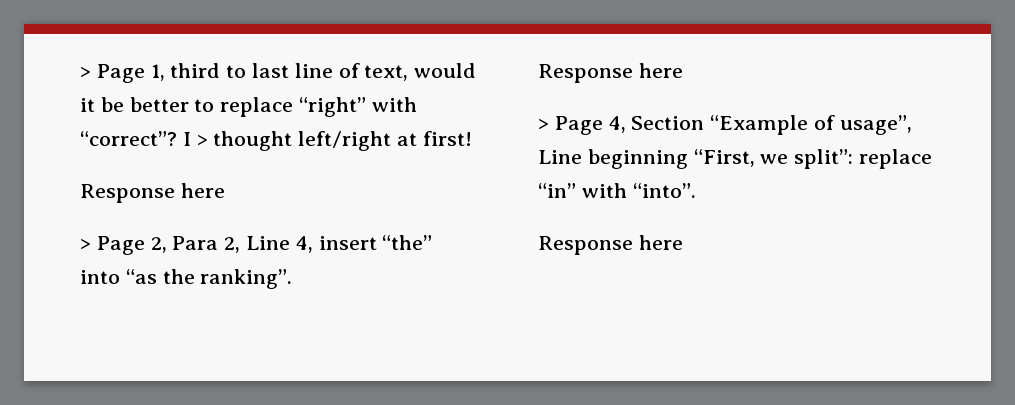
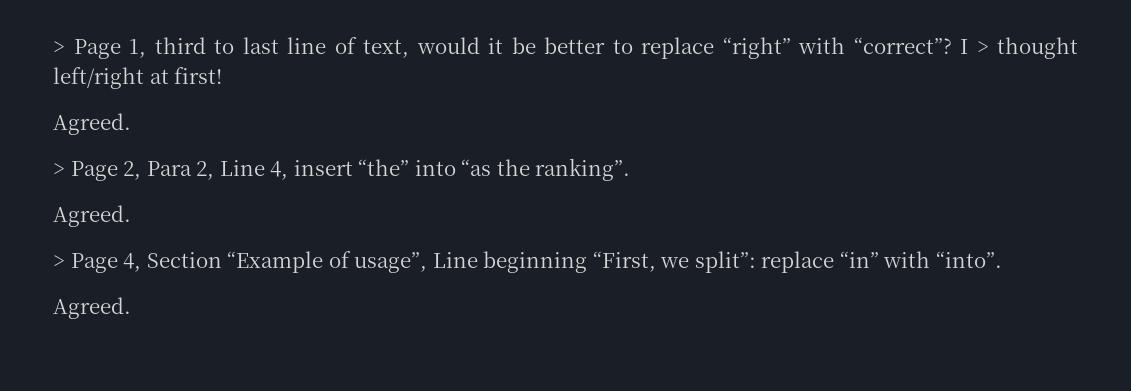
[80,183,225,203] Response here -> [53,113,131,135] Agreed.
[538,63,683,83] Response here -> [53,205,131,227] Agreed.
[538,235,683,255] Response here -> [53,297,131,319] Agreed.

